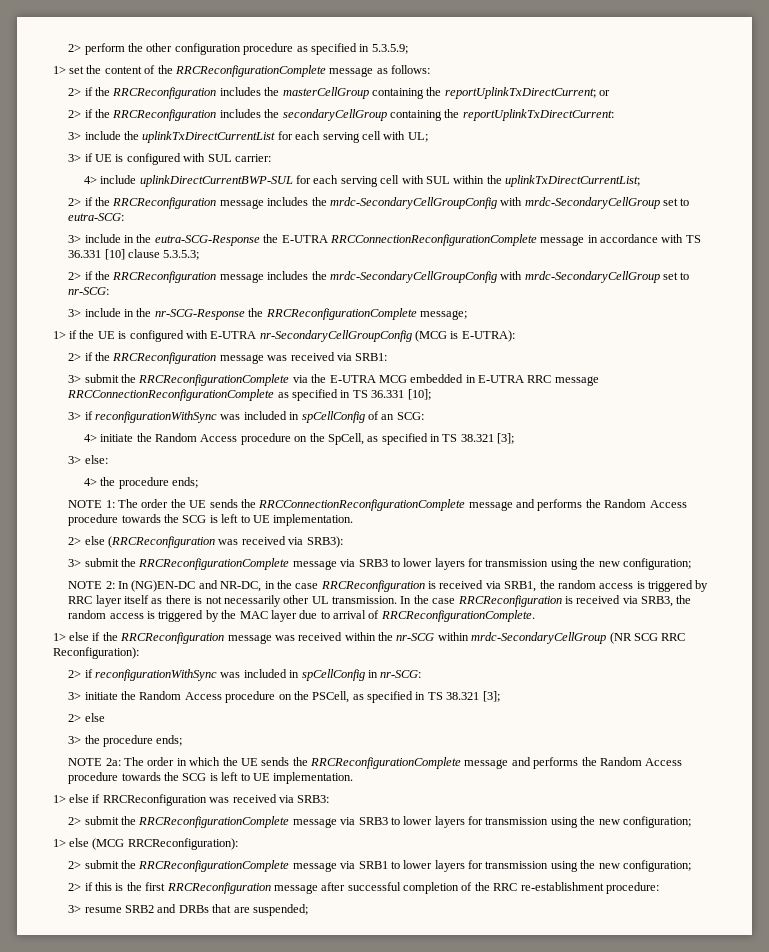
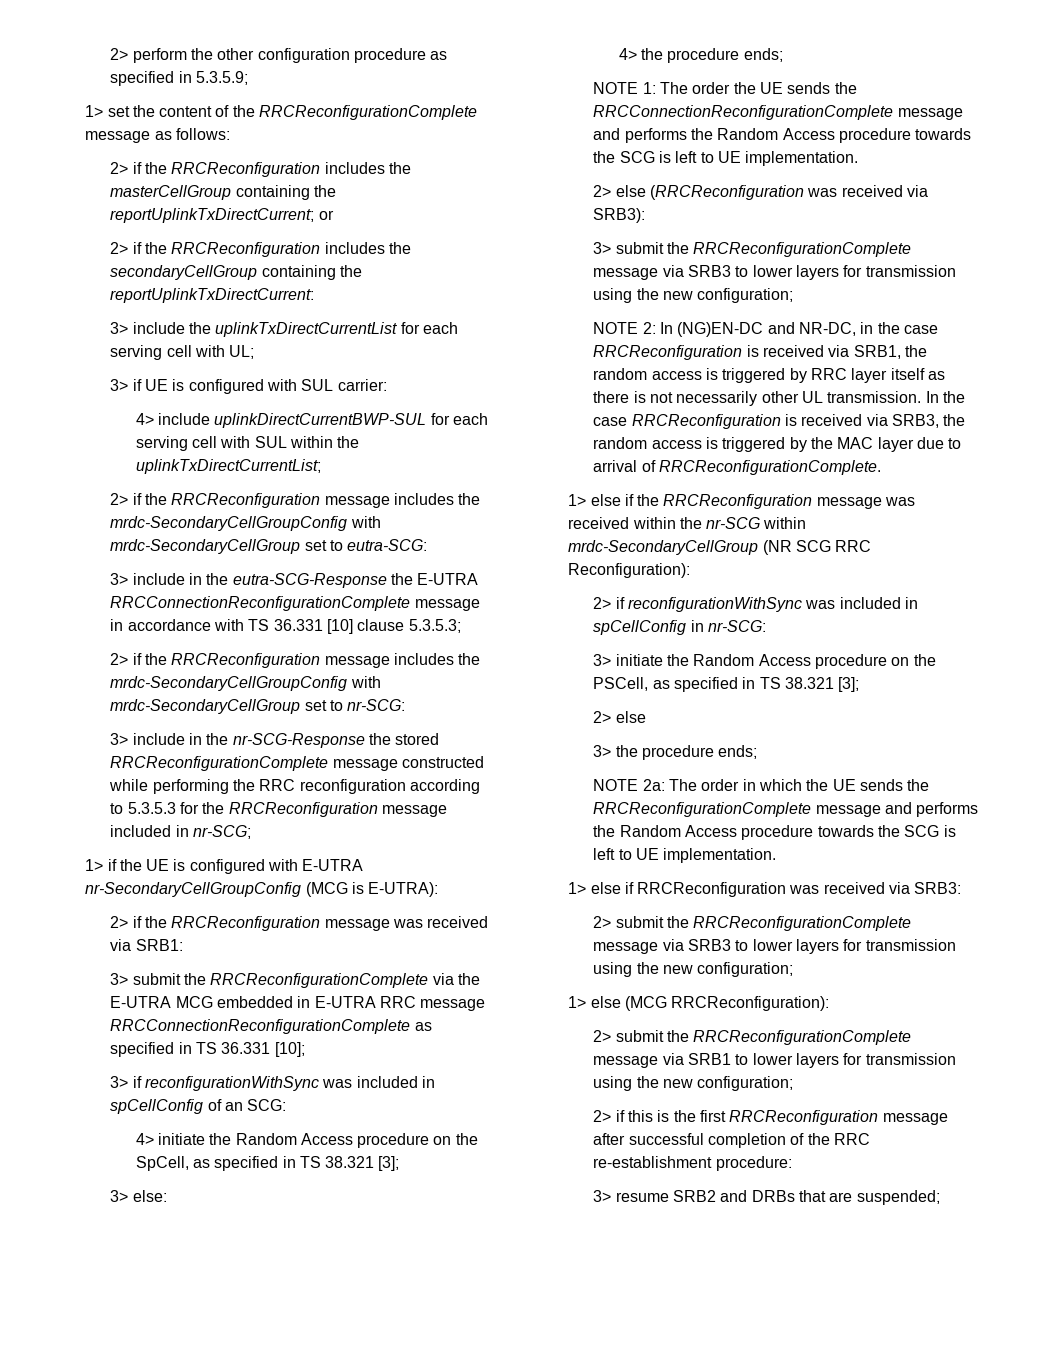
[265,308,467,320] RRCReconfigurationComplete message; -> [395,733,440,745] [110,756,485,771] [109,779,480,794] [110,802,447,817] [110,825,252,839] stored RRCReconfigurationComplete message constructed while performing the RRC reconfiguration according to 5.3.5.3 for the RRCReconfiguration message included in nr-SCG;

